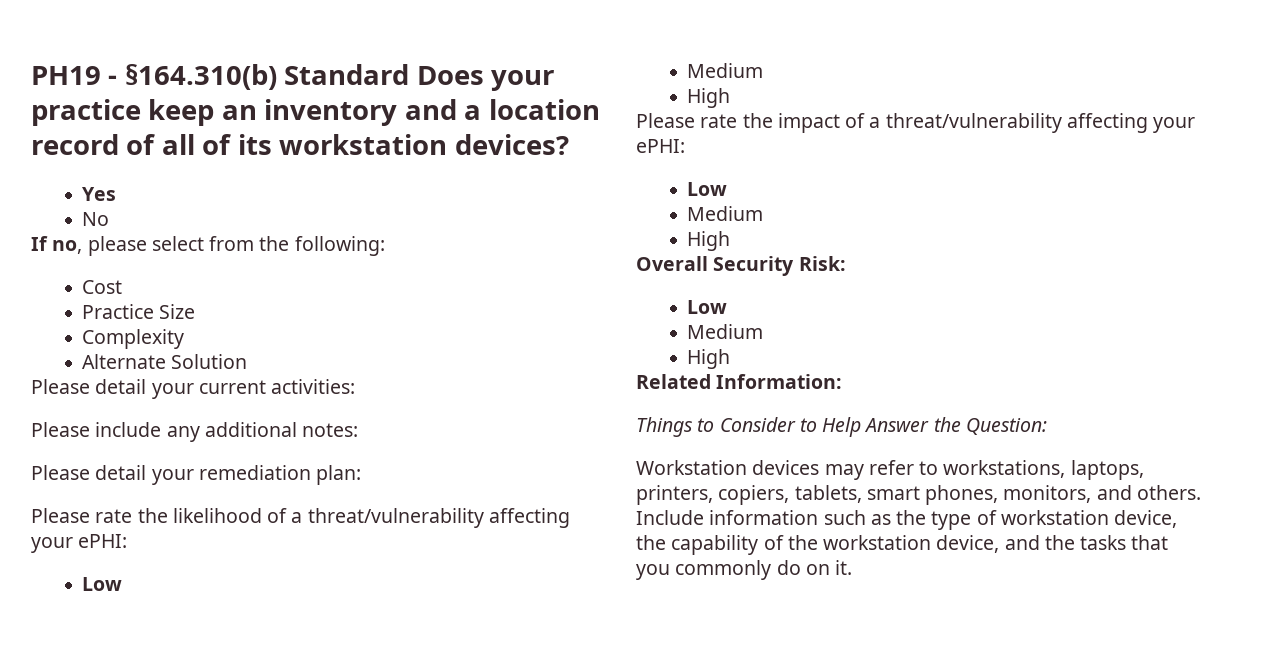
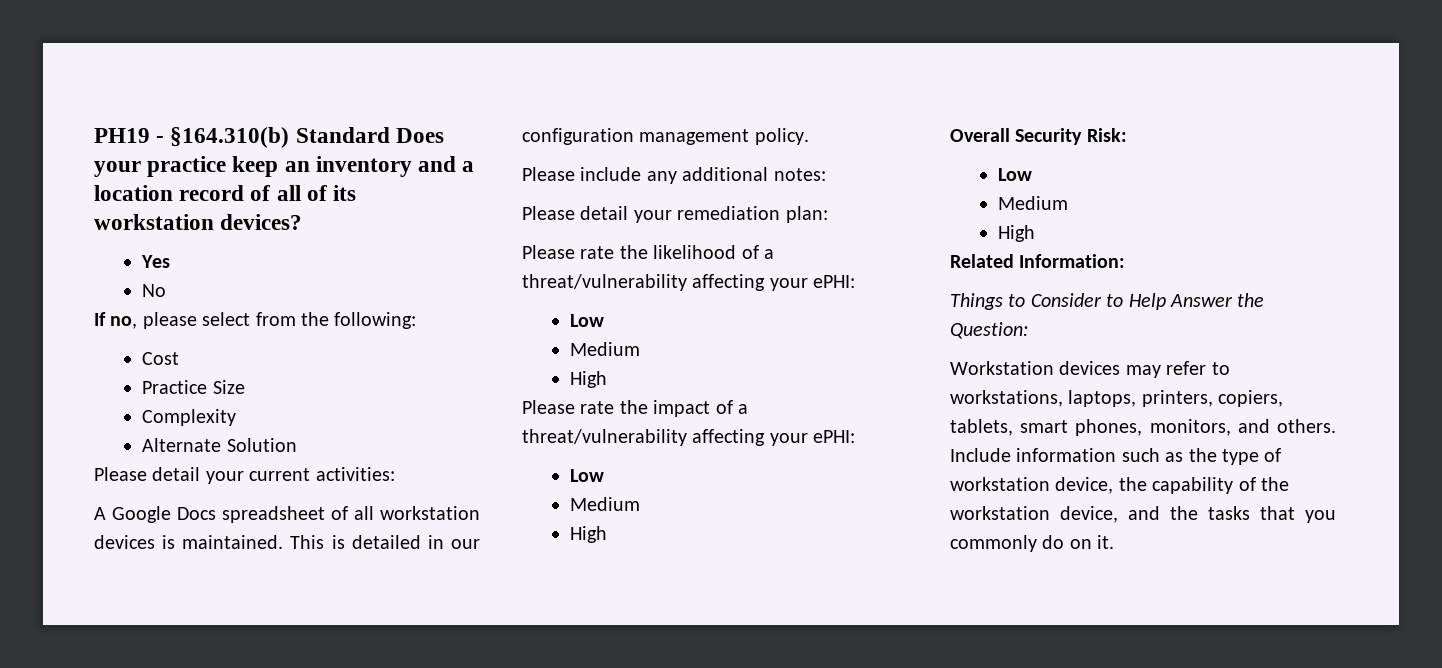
(356, 386) none -> [94,506,480,523] [94,535,481,549] [522,128,809,145] // A Google Docs spreadsheet of all workstation devices is maintained. This is detailed in our configuration management policy.

